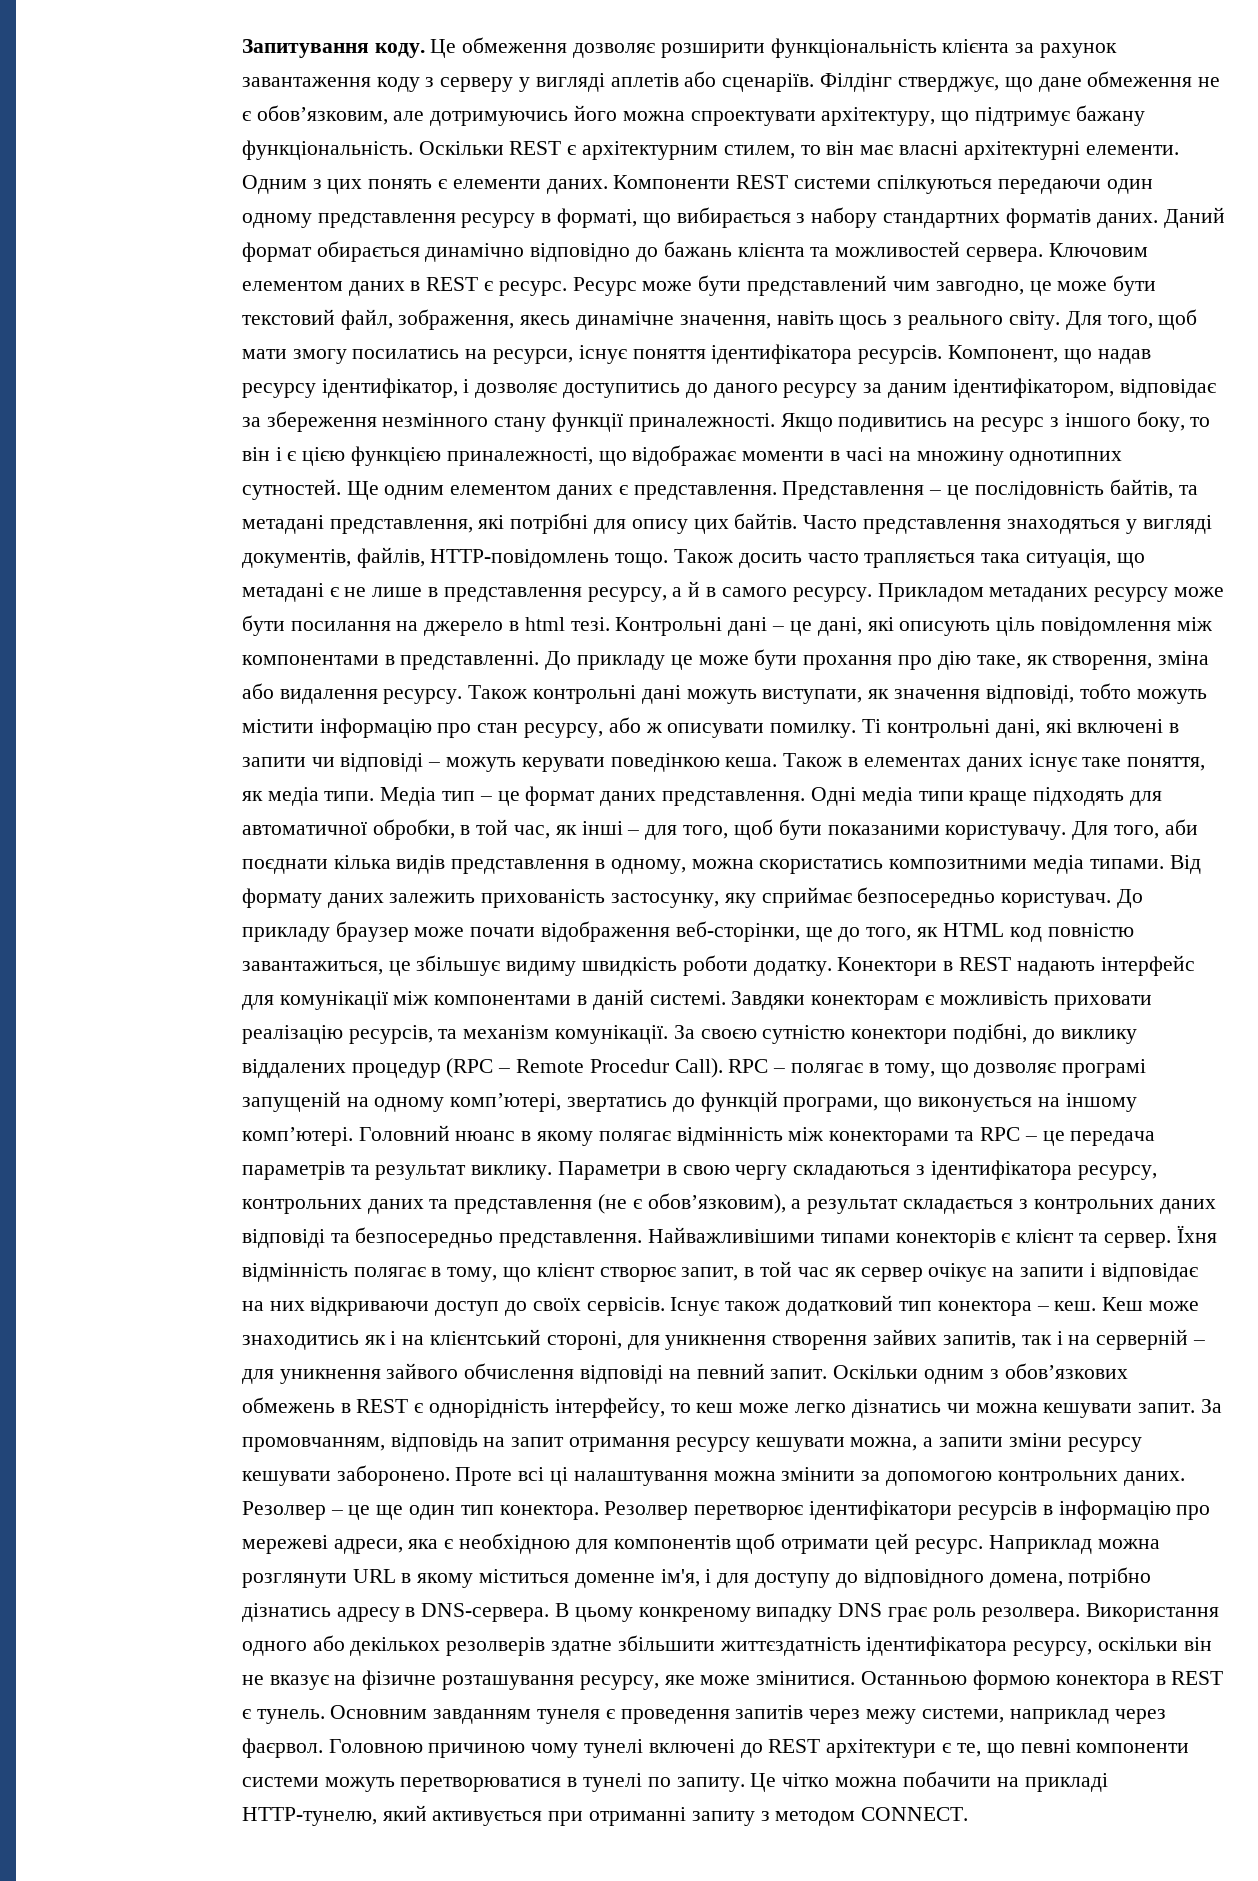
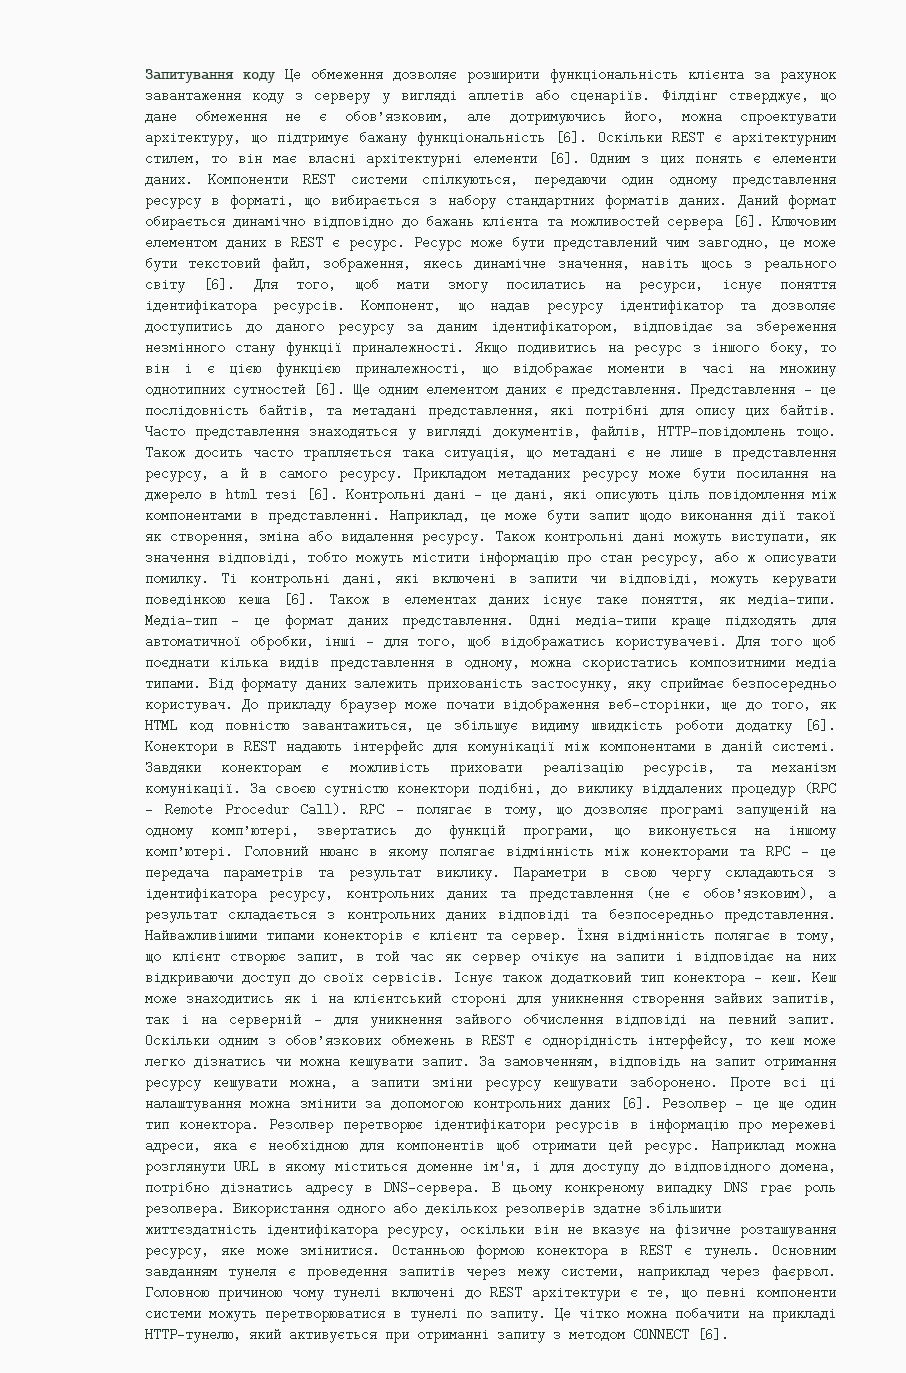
[374,43,425,58] коду. -> [242,72,276,83] коду
[574,105,618,121] його -> [623,108,664,124] його,
[241,140,413,160] функціональність. -> [417,129,588,146] функціональність [6].
[1085,145,1179,155] елементи. -> [472,150,580,166] елементи [6].
[876,175,992,194] спілкуються -> [422,171,519,188] спілкуються,
[966,247,1044,262] сервера. -> [667,213,764,230] сервера [6].
[1008,311,1060,330] світу. -> [144,276,236,293] світу [6].
[321,378,470,398] ідентифікатор, і -> [619,297,756,314] ідентифікатор та
[241,479,341,500] сутностей. -> [232,381,346,398] сутностей [6].
[570,617,610,631] тезі. -> [265,486,338,502] тезі [6].
[545,649,1021,670] До прикладу це може бути прохання про дію таке, -> [389,507,837,524] Наприклад, це може бути запит щодо виконання дії такої
[340,753,441,772] відповіді – -> [618,570,699,586] відповіді,
[725,757,778,767] кеша. -> [238,591,316,607] кеша [6].
[267,787,476,806] медіа типи. Медіа тип -> [748,591,837,607] [144,612,217,628] медіа-типи. Медіа-тип
[861,787,964,806] медіа типи -> [575,612,656,628] медіа-типи
[460,819,577,839] в той час, як -> (315, 641) none
[778,819,1198,840] бути показаними користувачу. Для того, аби -> [500,633,837,650] відображатись користувачеві. Для того щоб
[753,961,832,976] додатку. -> [735,717,836,734] додатку [6].
[546,1331,622,1350] стороні, -> [451,990,508,1007] стороні
[241,1437,385,1452] промовчанням, -> [503,1053,600,1069] замовченням,
[1123,1471,1185,1486] даних. -> [570,1095,652,1111] даних [6].
[861,1807,969,1821] CONNECT. -> [632,1328,729,1341] CONNECT [6].

